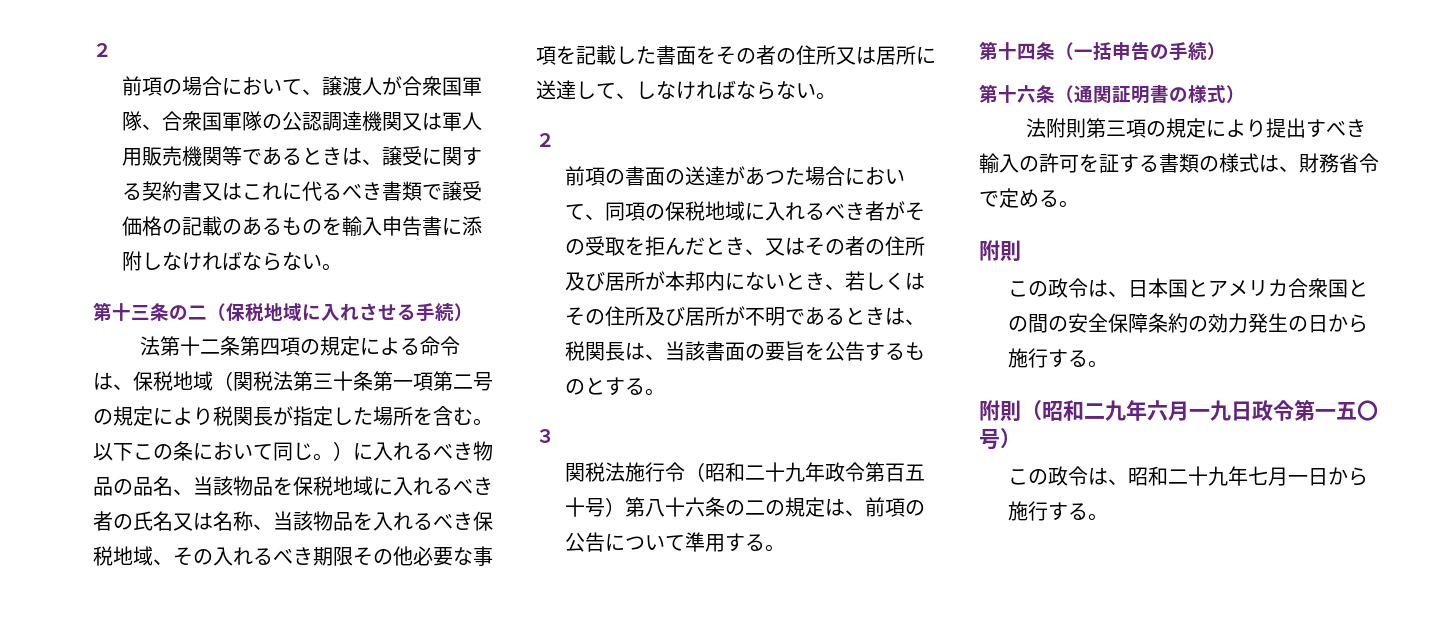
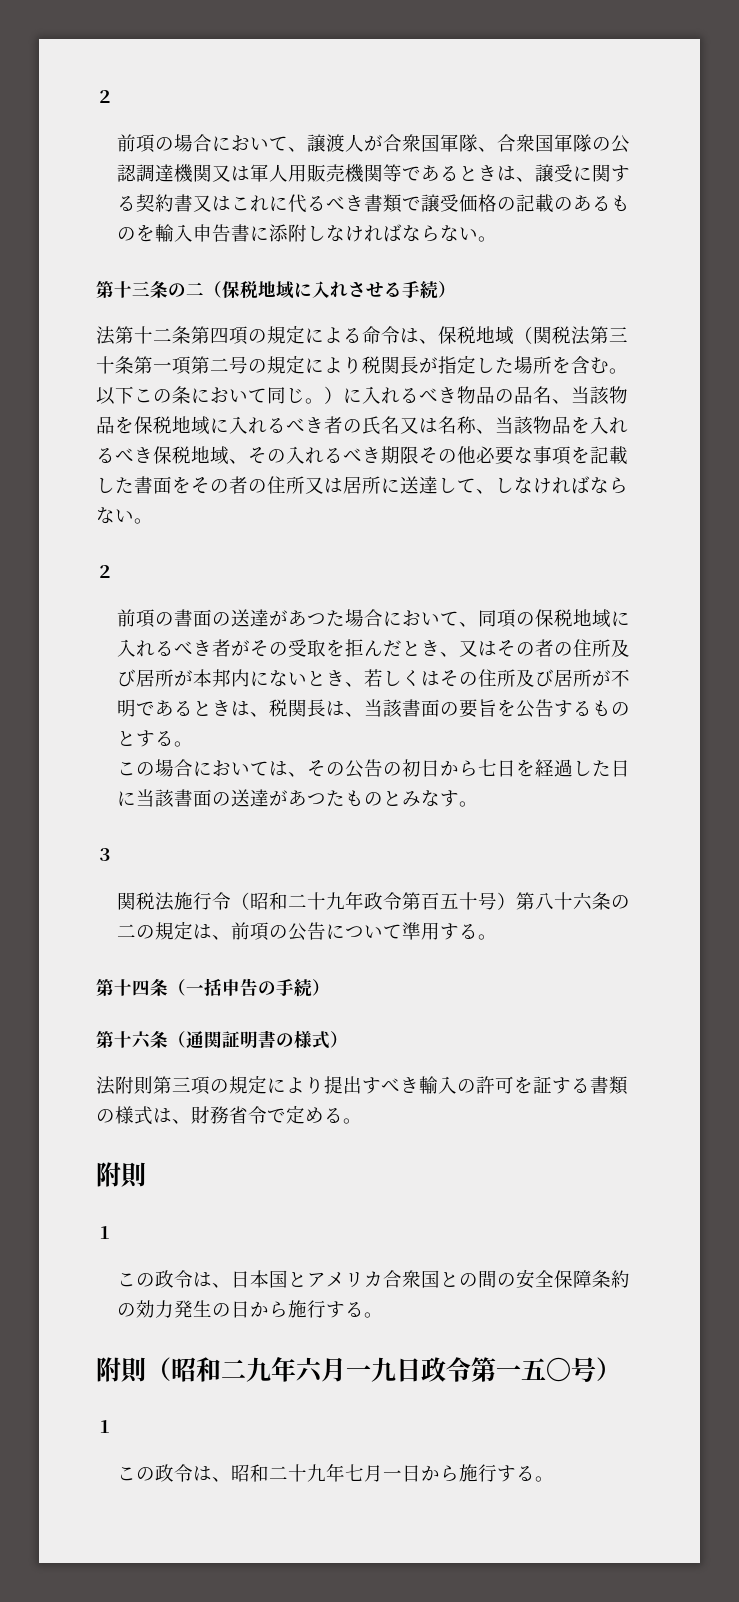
(666, 392) none -> [117,759,631,778] [117,789,479,808] // この場合においては、その公告の初日から七日を経過した日に当該書面の送達があつたものとみなす。
(1021, 251) none -> [96,1226,114,1239] // １
(1021, 438) none -> [96,1420,114,1433] // １

